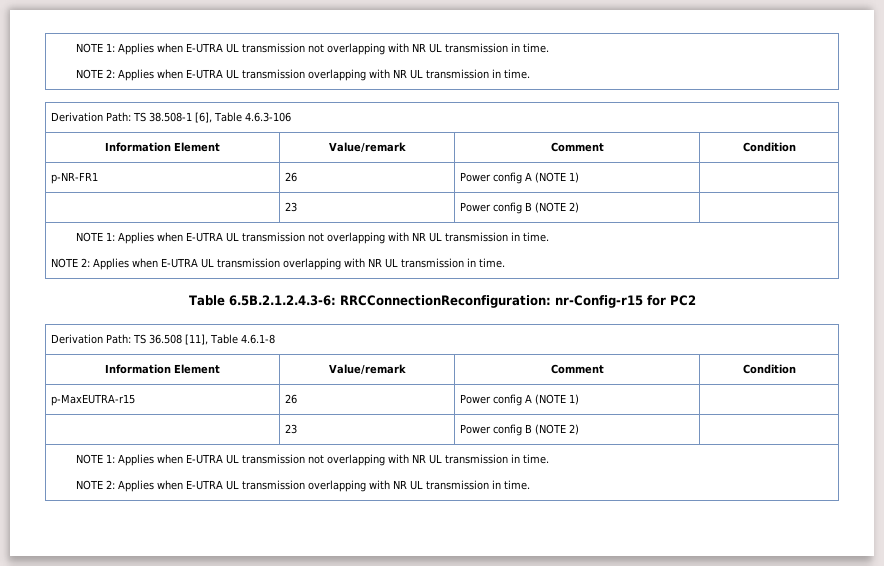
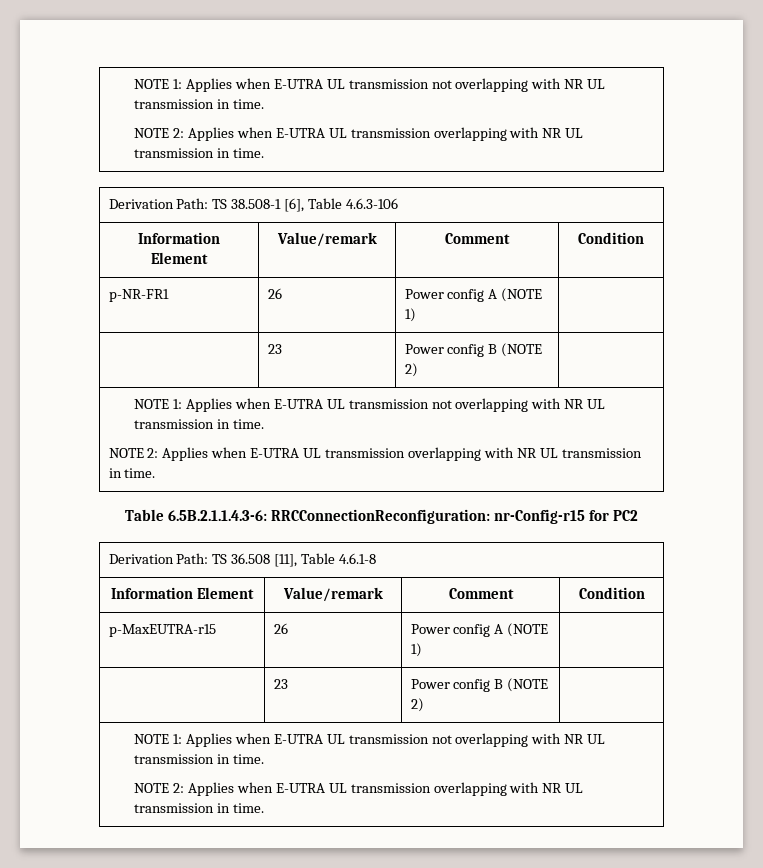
[228,295,336,306] 6.5B.2.1.2.4.3-6: -> [168,510,268,521] 6.5B.2.1.1.4.3-6:

